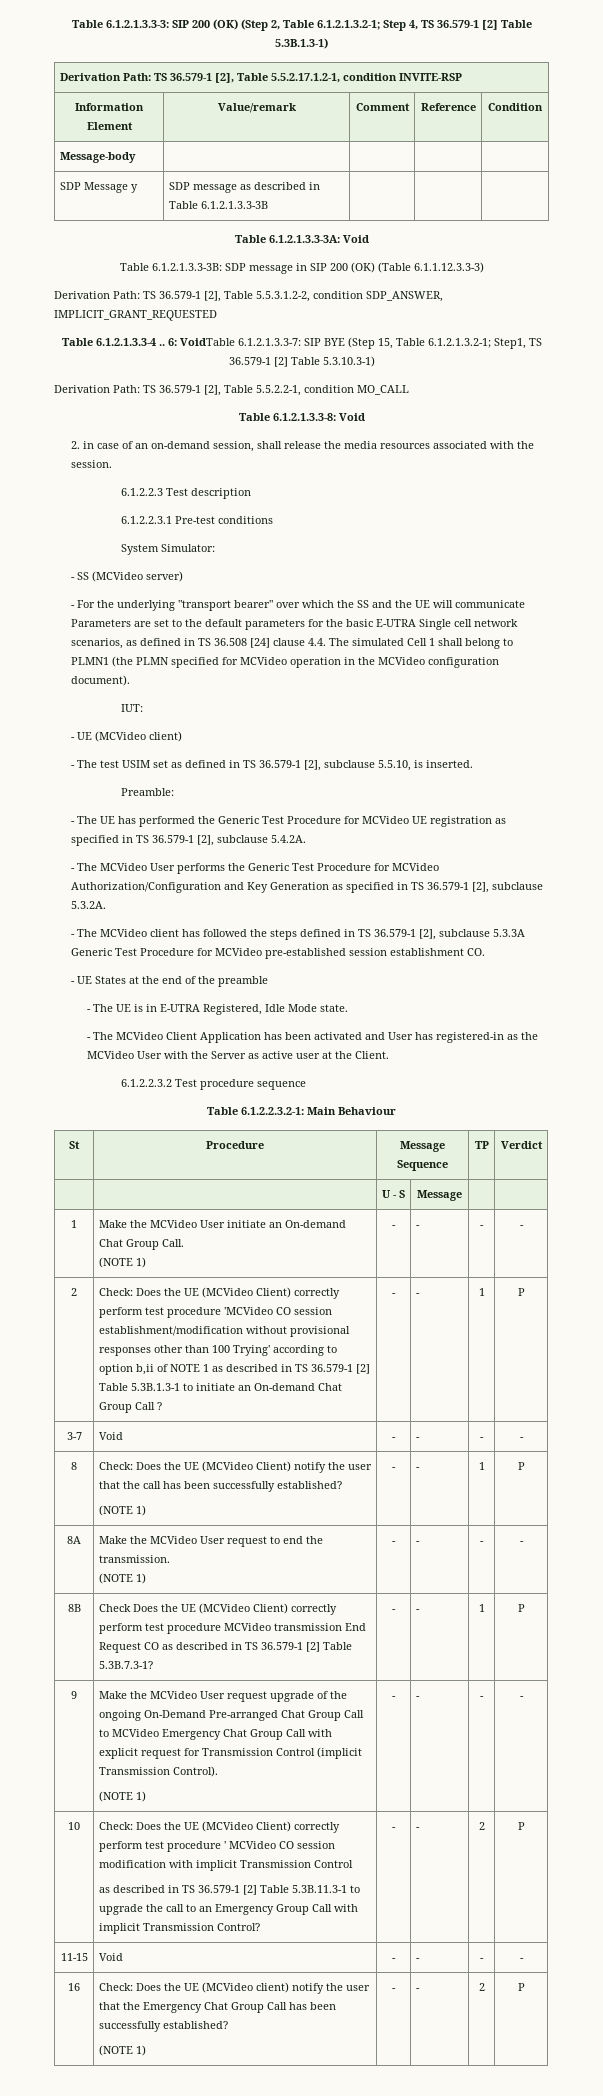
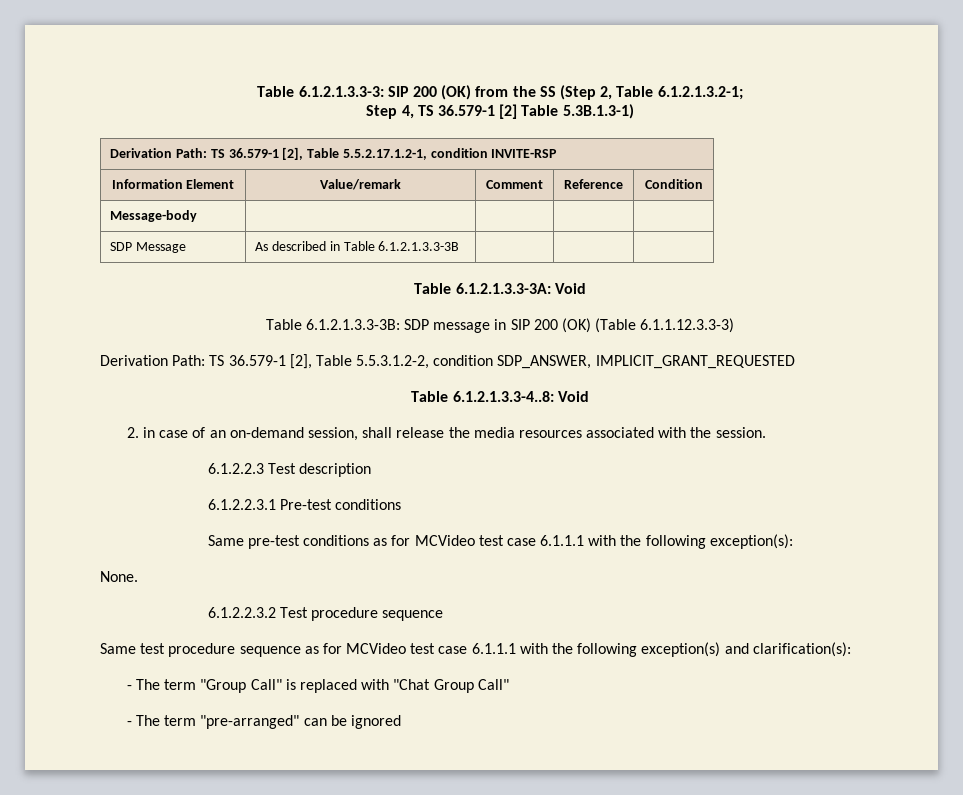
(238, 24) none -> [475,86,556,97] from the SS
(380, 25) none -> (743, 93) //
[130,184,138,193] [168,182,251,193] y | SDP message as -> [255,242,269,251] | As
[95,337,542,349] [228,356,375,367] [54,385,409,396] [238,413,336,421] 6.1.2.1.3.3-4 .. 6: VoidTable 6.1.2.1.3.3-7: SIP BYE (Step 15, Table 6.1.2.1.3.2-1; Step1, TS 36.579-1 [2] Table 5.3.10.3-1) // Derivation Path: TS 36.579-1 [2], Table 5.5.2.2-1, condition MO_CALL // Table 6.1.2.1.3.3-8: -> [452,391,554,402] 6.1.2.1.3.3-4..8:
[120,544,215,555] [70,571,183,582] [70,600,525,611] [70,619,518,630] [70,638,513,649] [70,656,499,668] [70,675,130,686] [120,704,143,712] [70,731,182,742] [70,760,473,771] [120,788,174,796] [70,816,506,827] [70,835,306,846] [70,863,439,874] [70,882,543,893] [70,901,106,909] [70,929,525,940] [70,948,485,959] [70,976,268,987] [87,1004,349,1015] [87,1032,539,1043] [87,1051,390,1059] [120,1079,306,1090] [207,1107,396,1115] [69,1141,80,1149] [206,1141,264,1149] [400,1141,445,1152] [397,1160,448,1171] [474,1141,489,1149] [500,1141,543,1149] [382,1190,405,1198] [417,1190,462,1201] [71,1220,77,1228] [98,1220,346,1228] [98,1239,184,1250] [98,1257,146,1268] [392,1225,396,1228] [415,1225,420,1228] [480,1225,484,1228] [519,1225,524,1228] [71,1288,77,1296] [98,1287,340,1299] [98,1307,332,1318] [98,1326,350,1337] [98,1345,337,1356] [98,1364,370,1375] [98,1383,342,1391] [98,1402,162,1413] [392,1293,396,1296] [415,1293,420,1296] [478,1288,485,1296] [517,1288,525,1296] [66,1432,82,1440] [98,1432,123,1440] [392,1437,396,1440] [415,1437,420,1440] [480,1437,484,1440] [519,1437,524,1440] [71,1462,77,1470] [98,1461,372,1473] [98,1481,342,1492] [98,1505,146,1516] [392,1467,396,1470] [415,1467,420,1470] [478,1462,485,1470] [517,1462,525,1470] [67,1536,81,1544] [98,1536,323,1547] [98,1555,170,1563] [98,1573,146,1584] [392,1541,396,1544] [415,1541,420,1544] [480,1541,484,1544] [519,1541,524,1544] [67,1604,81,1612] [98,1603,337,1615] [98,1623,366,1634] [98,1642,352,1653] [98,1661,153,1669] [392,1609,396,1612] [415,1609,420,1612] [478,1604,485,1612] [517,1604,525,1612] [71,1691,77,1699] [98,1691,347,1702] [98,1710,364,1721] [98,1729,332,1740] [98,1747,362,1759] [98,1766,218,1777] [98,1791,146,1802] [392,1696,396,1699] [415,1696,420,1699] [480,1696,484,1699] [519,1696,524,1699] [68,1822,80,1830] [98,1821,340,1833] [98,1841,335,1852] [98,1860,353,1871] [98,1885,360,1895] [98,1904,358,1915] [98,1923,260,1934] [392,1827,396,1830] [415,1827,420,1830] [478,1822,485,1830] [517,1822,525,1830] [60,1953,88,1961] [98,1953,123,1961] [392,1958,396,1961] [415,1958,420,1961] [480,1958,484,1961] [519,1958,524,1961] [68,1983,80,1991] [98,1982,370,1994] [98,2002,336,2013] [98,2021,228,2032] [98,2045,146,2056] [392,1988,396,1991] [415,1988,420,1991] [478,1983,485,1991] [517,1983,525,1991] System Simulator: // - SS (MCVideo server) // - For the underlying "transport bearer" over which the SS and the UE will communicate Parameters are set to the default parameters for the basic E-UTRA Single cell network scenarios, as defined in TS 36.508 [24] clause 4.4. The simulated Cell 1 shall belong to PLMN1 (the PLMN specified for MCVideo operation in the MCVideo configuration document). // IUT: // - UE (MCVideo client) // - The test USIM set as defined in TS 36.579-1 [2], subclause 5.5.10, is inserted. // Preamble: // - The UE has performed the Generic Test Procedure for MCVideo UE registration as specified in TS 36.579-1 [2], subclause 5.4.2A. // - The MCVideo User performs the Generic Test Procedure for MCVideo Authorization/Configuration and Key Generation as specified in TS 36.579-1 [2], subclause 5.3.2A. // - The MCVideo client has followed the steps defined in TS 36.579-1 [2], subclause 5.3.3A Generic Test Procedure for MCVideo pre-established session establishment CO. // - UE States at the end of the preamble // - The UE is in E-UTRA Registered, Idle Mode state. // - The MCVideo Client Application has been activated and User has registered-in as the MCVideo User with the Server as active user at the Client. // 6.1.2.2.3.2 Test procedure sequence // Table 6.1.2.2.3.2-1: Main Behaviour // St | Procedure | Message Sequence | TP | Verdict // | | U - S | Message | | // 1 | Make the MCVideo User initiate an On-demand Chat Group Call. // (NOTE 1) | - | - | - | - // 2 | Check: Does the UE (MCVideo Client) correctly perform test procedure 'MCVideo CO session establishment/modification without provisional responses other than 100 Trying' according to option b,ii of NOTE 1 as described in TS 36.579-1 [2] Table 5.3B.1.3-1 to initiate an On-demand Chat Group Call ? | - | - | 1 | P // 3-7 | Void | - | - | - | - // 8 | Check: Does the UE (MCVideo Client) notify the user that the call has been successfully established? // (NOTE 1) | - | - | 1 | P // 8A | Make the MCVideo User request to end the transmission. // (NOTE 1) | - | - | - | - // 8B | Check Does the UE (MCVideo Client) correctly perform test procedure MCVideo transmission End Request CO as described in TS 36.579-1 [2] Table 5.3B.7.3-1? | - | - | 1 | P // 9 | Make the MCVideo User request upgrade of the ongoing On-Demand Pre-arranged Chat Group Call to MCVideo Emergency Chat Group Call with explicit request for Transmission Control (implicit Transmission Control). // (NOTE 1) | - | - | - | - // 10 | Check: Does the UE (MCVideo Client) correctly perform test procedure ' MCVideo CO session modification with implicit Transmission Control // as described in TS 36.579-1 [2] Table 5.3B.11.3-1 to upgrade the call to an Emergency Group Call with implicit Transmission Control? | - | - | 2 | P // 11-15 | Void | - | - | - | - // 16 | Check: Does the UE (MCVideo client) notify the user that the Emergency Chat Group Call has been successfully established? // (NOTE 1) | - | - | 2 | P -> [207,534,793,549] [100,571,138,582] [207,607,444,621] [100,642,851,657] [126,679,509,693] [126,715,402,729] Same pre-test conditions as for MCVideo test case 6.1.1.1 with the following exception(s): // None. // 6.1.2.2.3.2 Test procedure sequence // Same test procedure sequence as for MCVideo test case 6.1.1.1 with the following exception(s) and clarification(s): // - The term "Group Call" is replaced with "Chat Group Call" // - The term "pre-arranged" can be ignored

